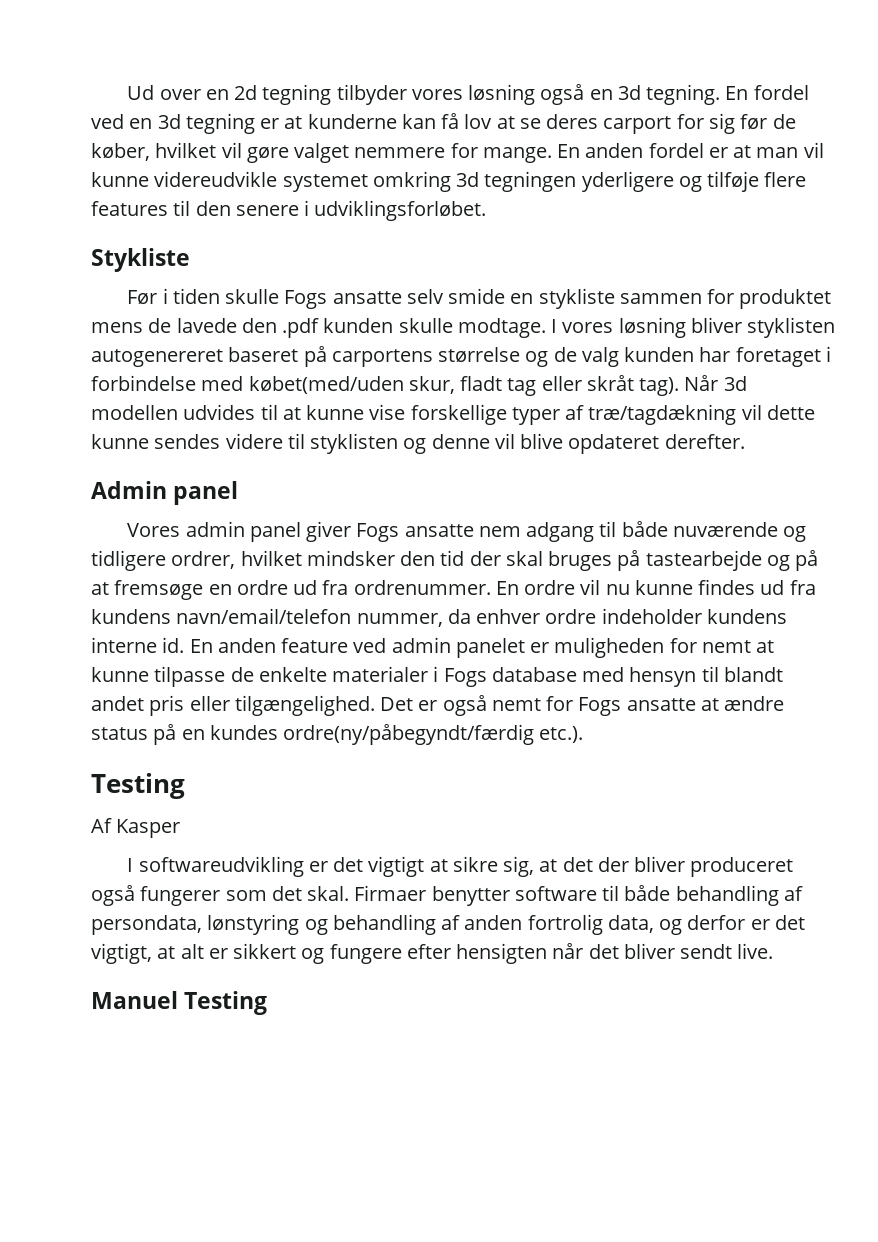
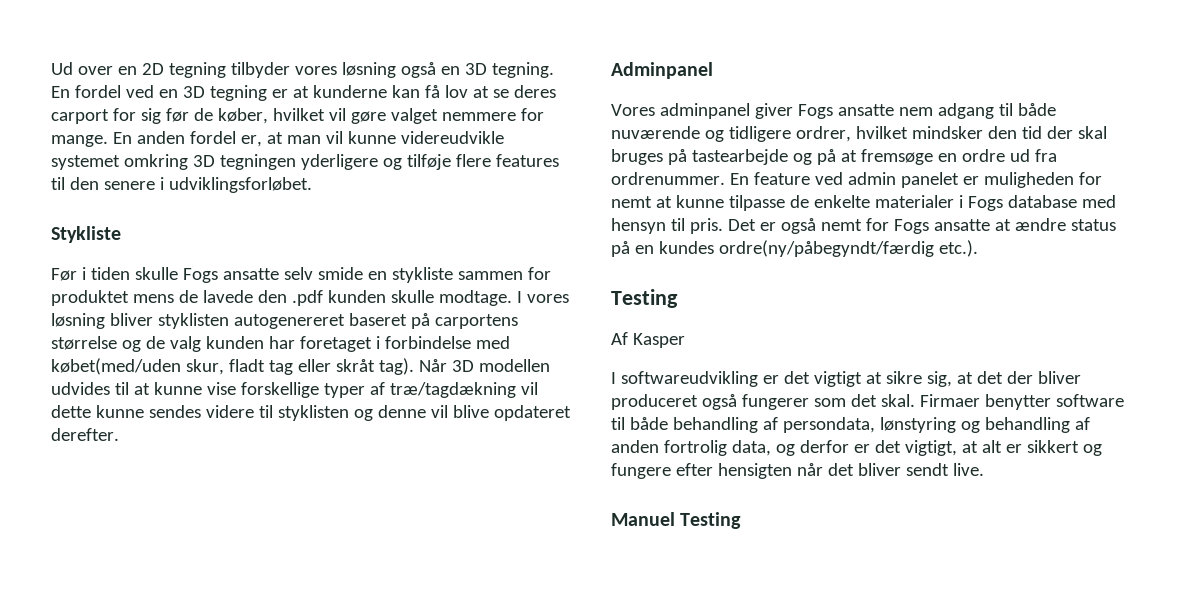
[234,85,258,100] 2d -> [141,63,164,75] 2D
[617,85,641,100] 3d -> [464,63,487,75] 3D
[157,114,181,129] 3d -> [182,86,205,98] 3D
[708,147,728,158] er -> [240,135,262,147] er,
[456,172,480,187] 3d -> [192,155,215,167] 3D
[723,376,747,391] 3d -> [451,360,474,372] 3D
[91,481,239,505] Admin panel -> [611,62,713,79] Adminpanel
[185,521,301,542] admin panel -> [659,103,750,119] adminpanel
[524,579,816,595] [91,608,787,627] [91,637,276,653] ordre vil nu kunne findes ud fra kundens navn/email/telefon nummer, da enhver ordre indeholder kundens interne id. En anden -> (749, 179) none
[723,667,783,682] [91,695,375,716] blandt andet pris eller tilgængelighed. -> [689,218,723,234] pris.

